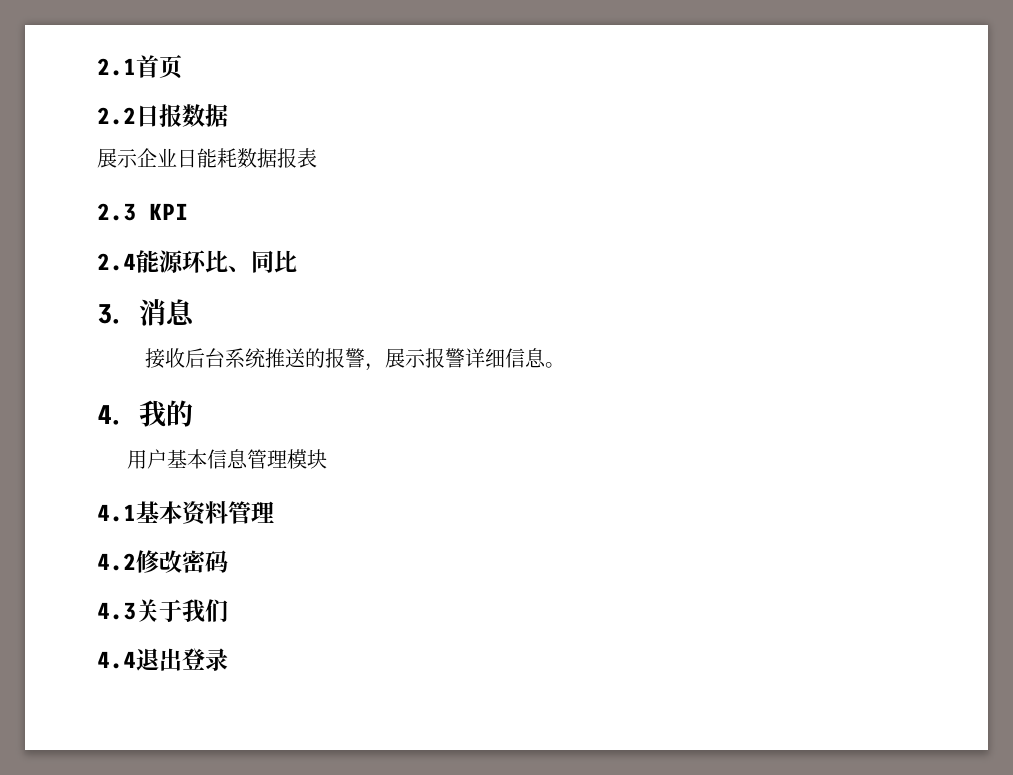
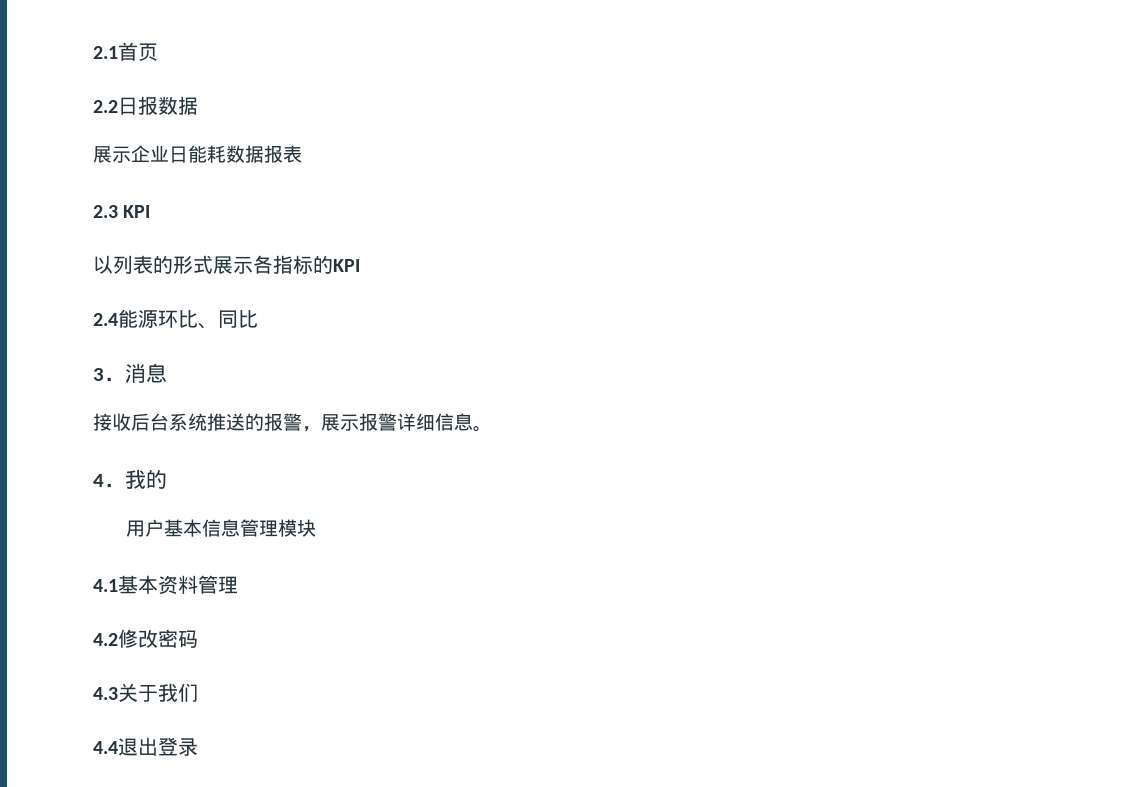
(188, 211) none -> [93,255,360,274] // 以列表的形式展示各指标的KPI

